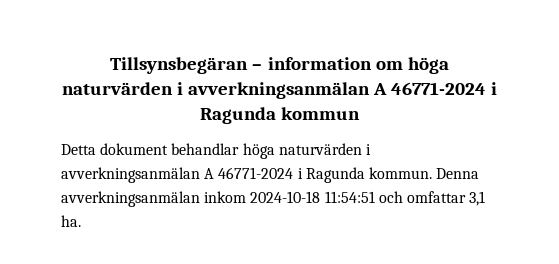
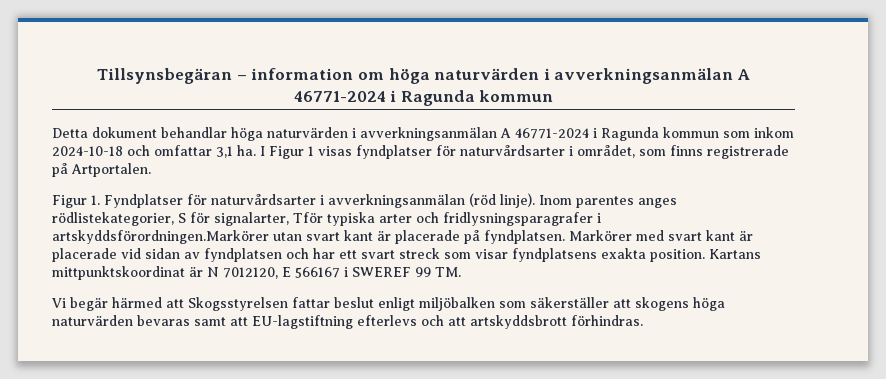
[368,167,480,179] [61,191,200,207] kommun. Denna avverkningsanmälan -> [663,127,750,138] kommun som
[324,191,375,203] 11:54:51 -> (123, 151) none
(81, 221) none -> [260,145,789,159] [52,163,151,177] [52,193,677,208] [52,212,601,226] [52,230,753,244] [52,248,761,262] [52,266,461,280] [52,297,725,311] [52,315,643,329] I Figur 1 visas fyndplatser för naturvårdsarter i området, som finns registrerade på Artportalen. // Figur 1. Fyndplatser för naturvårdsarter i avverkningsanmälan (röd linje). Inom parentes anges rödlistekategorier, S för signalarter, Tför typiska arter och fridlysningsparagrafer i artskyddsförordningen.Markörer utan svart kant är placerade på fyndplatsen. Markörer med svart kant är placerade vid sidan av fyndplatsen och har ett svart streck som visar fyndplatsens exakta position. Kartans mittpunktskoordinat är N 7012120, E 566167 i SWEREF 99 TM. // Vi begär härmed att Skogsstyrelsen fattar beslut enligt miljöbalken som säkerställer att skogens höga naturvärden bevaras samt att EU-lagstiftning efterlevs och att artskyddsbrott förhindras.

